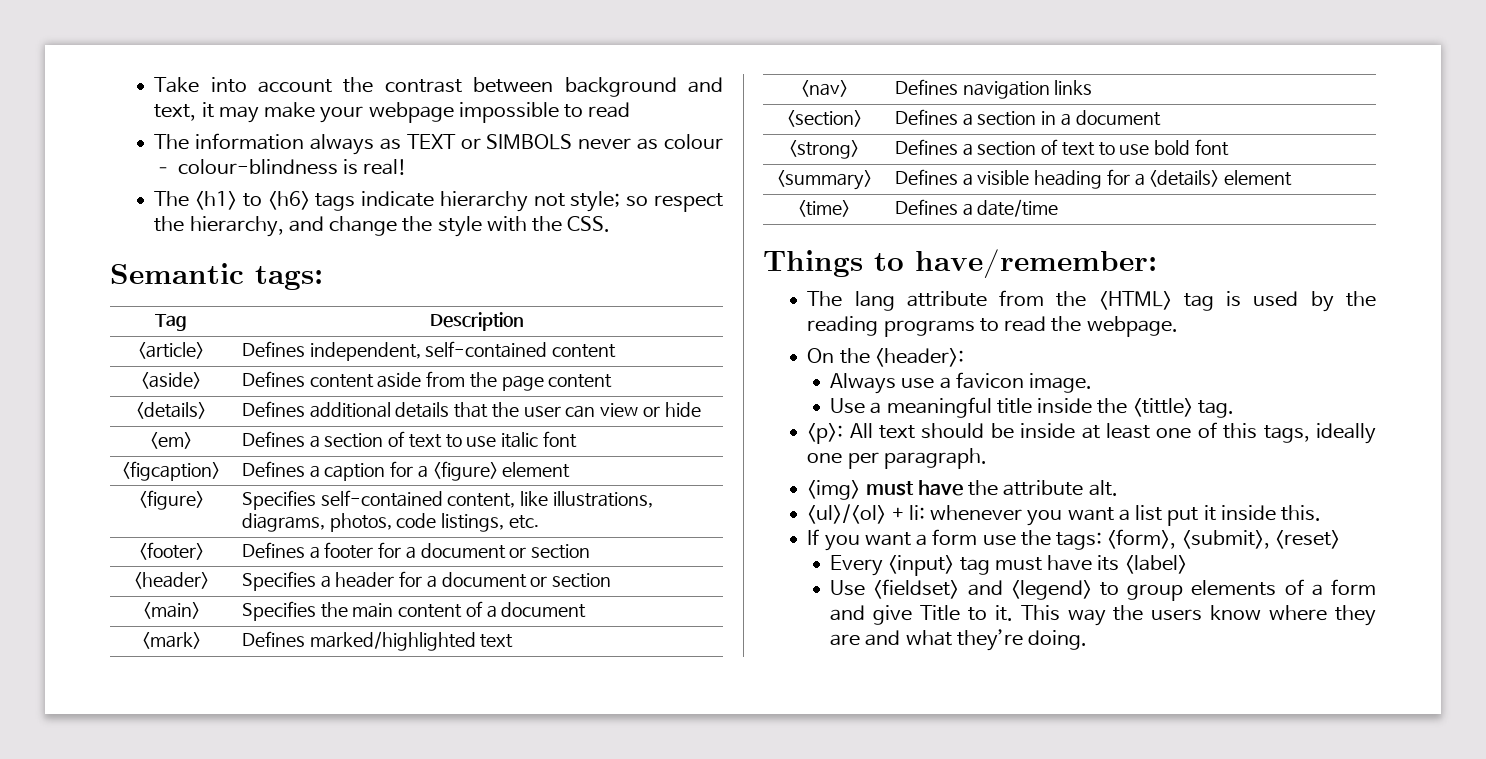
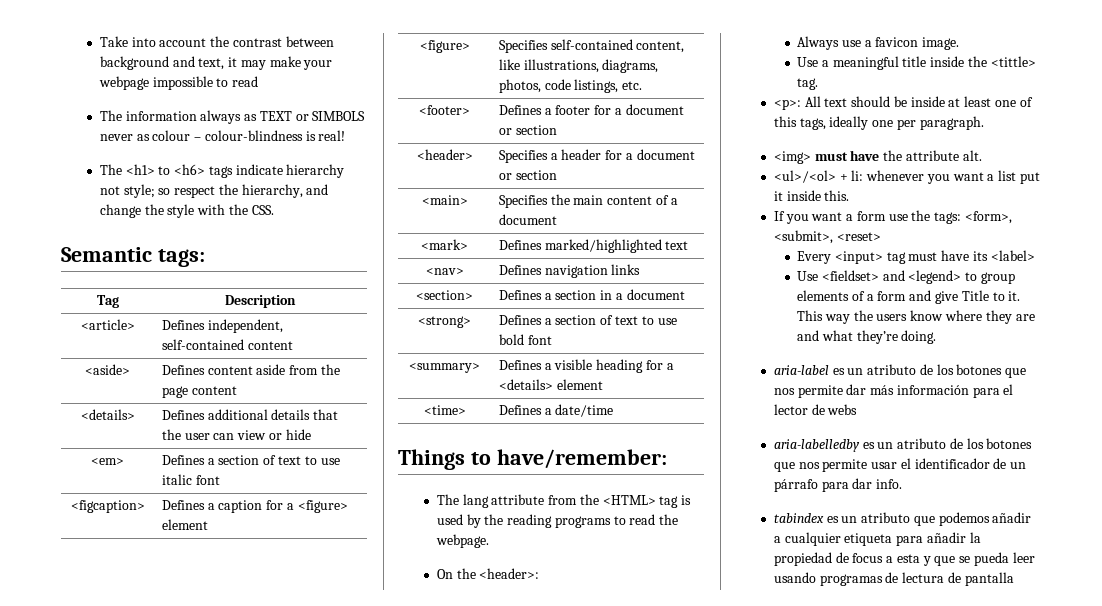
(1088, 640) none -> [773,364,1027,378] [773,384,1014,398] [773,404,858,415] [773,438,1033,452] [773,458,1027,472] [773,478,903,492] [773,512,1032,526] [773,532,981,546] [773,552,1035,566] [773,572,1014,586] // aria-label es un atributo de los botones que nos permite dar más información para el lector de webs // aria-labelledby es un atributo de los botones que nos permite usar el identificador de un párrafo para dar info. // tabindex es un atributo que podemos añadir a cualquier etiqueta para añadir la propiedad de focus a esta y que se pueda leer usando programas de lectura de pantalla

